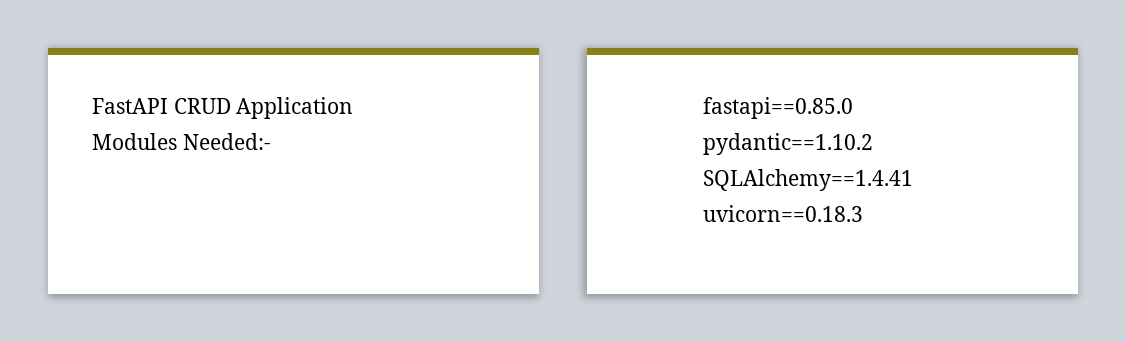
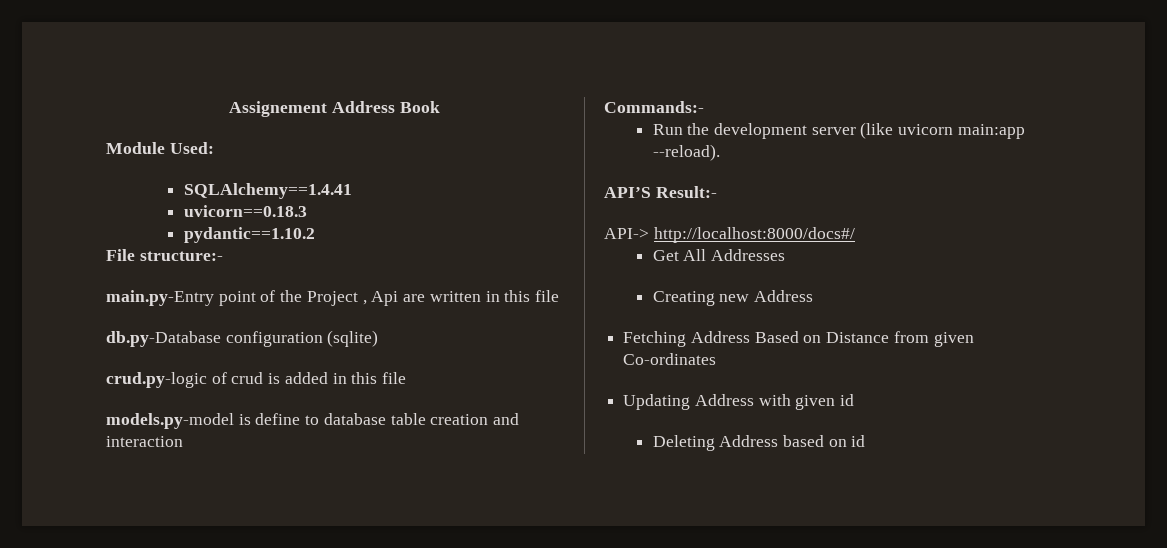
[92,97,354,119] [92,133,271,150] [703,97,854,119] [703,133,874,155] [703,169,914,191] [703,205,864,222] FastAPI CRUD Application // Modules Needed:- // fastapi==0.85.0 // pydantic==1.10.2 // SQLAlchemy==1.4.41 // uvicorn==0.18.3 -> [229,101,440,117] [106,142,214,154] [183,183,352,199] [183,205,307,217] [183,227,315,243] [106,249,223,261] [106,290,559,306] [106,330,379,347] [106,372,407,388] [106,413,520,429] [106,436,183,447] [604,101,704,113] [652,122,1025,139] [652,144,720,161] [604,186,717,198] [604,227,855,243] [652,249,785,261] [652,290,813,306] [623,331,974,347] [623,353,717,365] [623,394,855,410] [652,435,866,451] Assignement Address Book // Module Used: // SQLAlchemy==1.4.41 // uvicorn==0.18.3 // pydantic==1.10.2 // File structure:- // main.py-Entry point of the Project , Api are written in this file // db.py-Database configuration (sqlite) // crud.py-logic of crud is added in this file // models.py-model is define to database table creation and interaction // Commands:- // Run the development server (like uvicorn main:app --reload). // API’S Result:- // API-> http://localhost:8000/docs#/ // Get All Addresses // Creating new Address // Fetching Address Based on Distance from given Co-ordinates // Updating Address with given id // Deleting Address based on id

